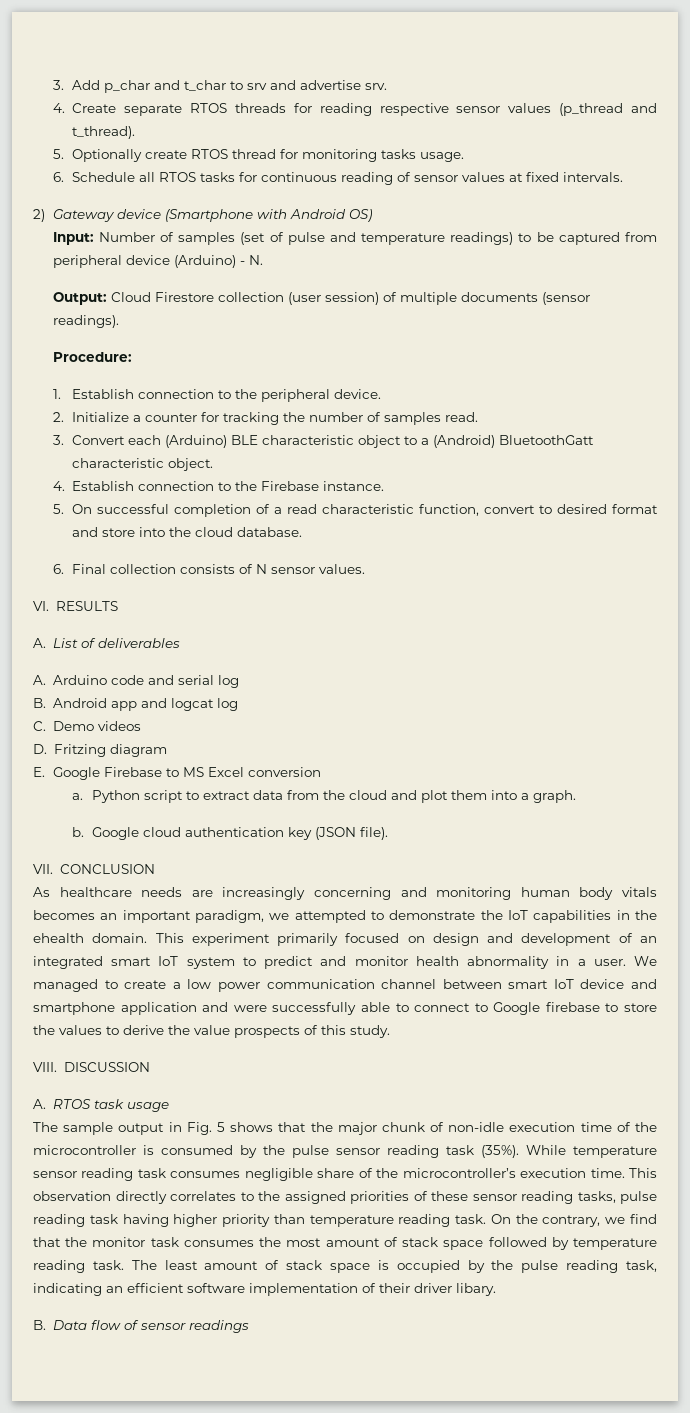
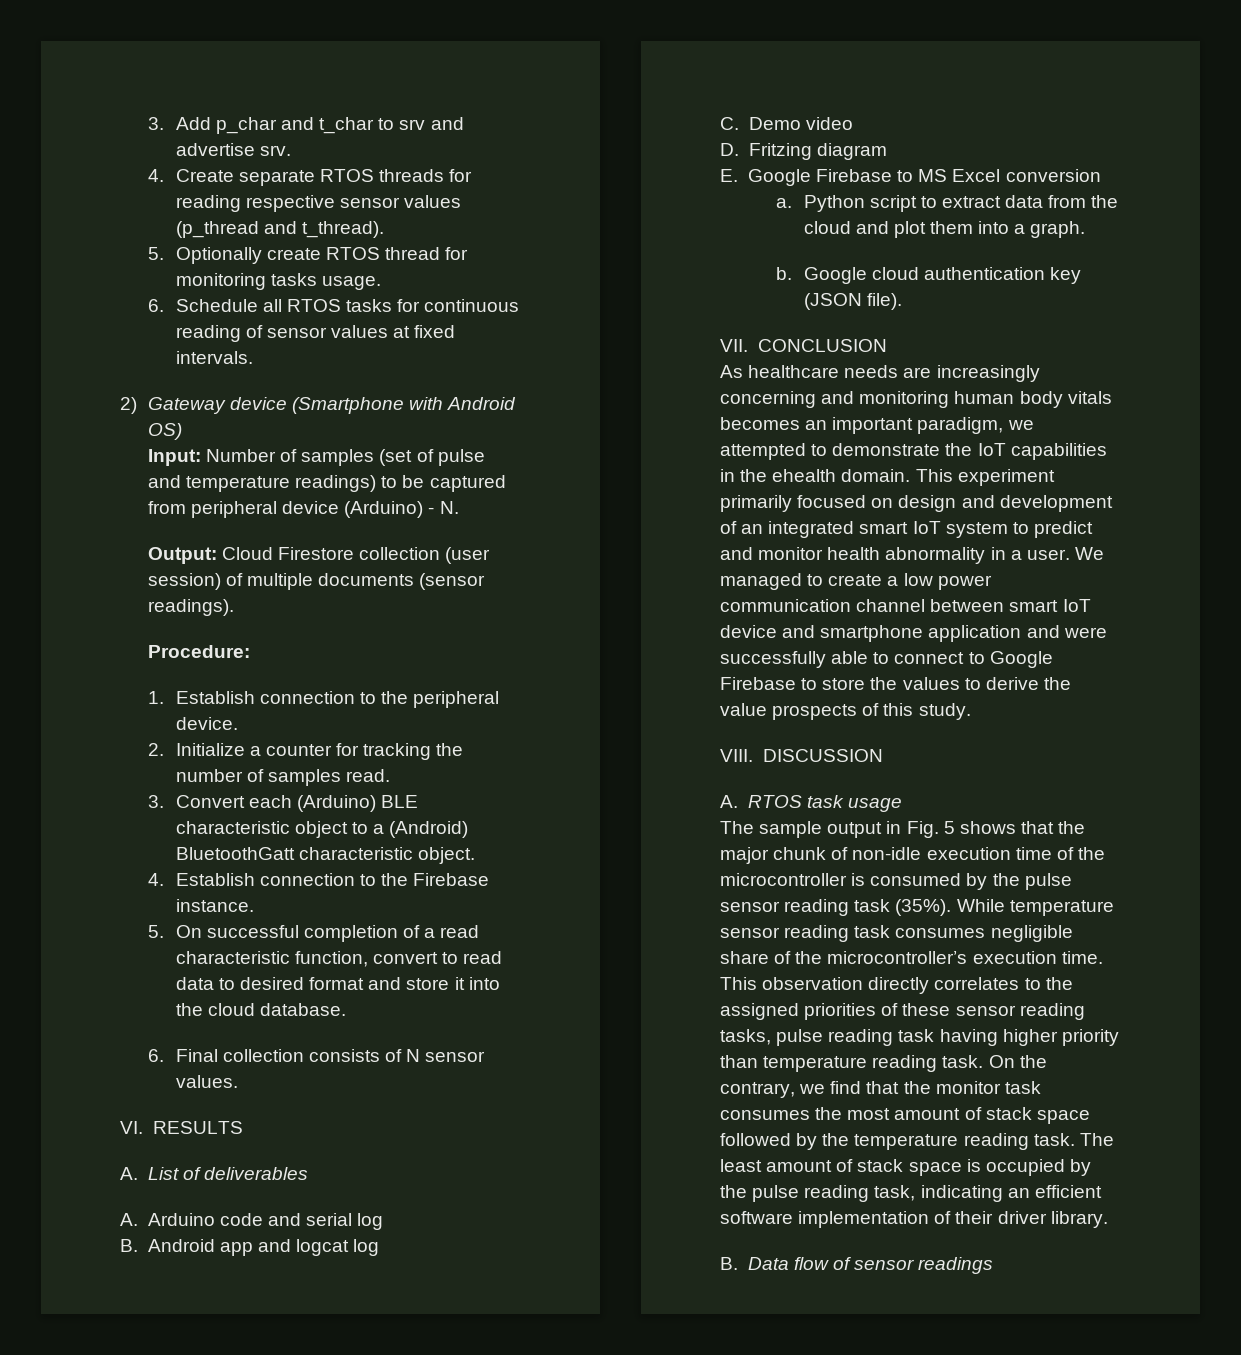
(553, 509) none -> [463,951,503,964] [175,977,235,990] read data to
(136, 532) none -> [454,977,465,990] it
[97,721,141,731] videos -> [805,117,853,130] video
[545,1002,600,1012] firebase -> [720,677,796,690] Firebase
(569, 1243) none -> [822,1133,850,1146] the
[456,1283,496,1296] libary. -> [1050,1211,1108,1228] library.

